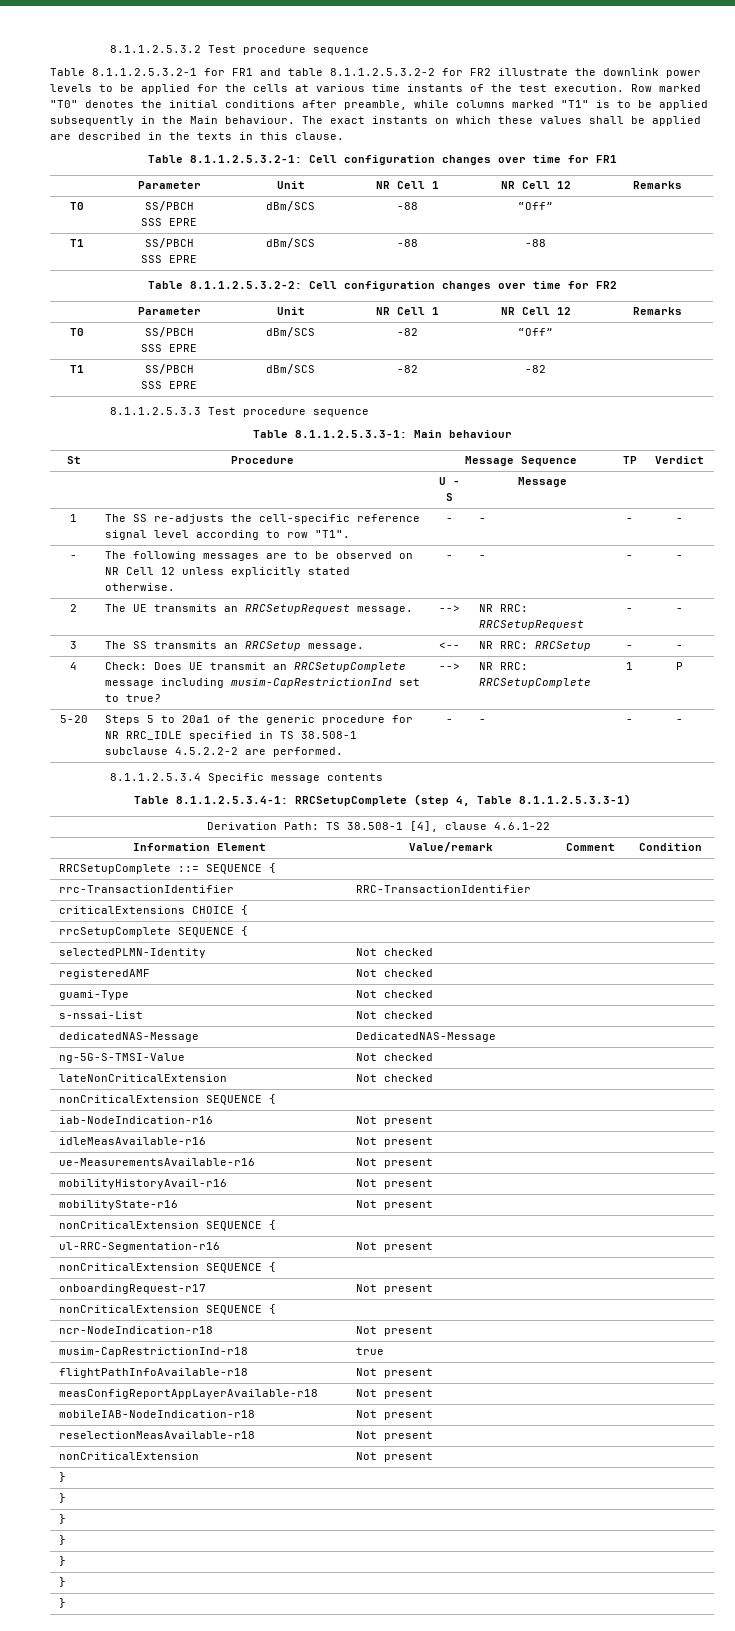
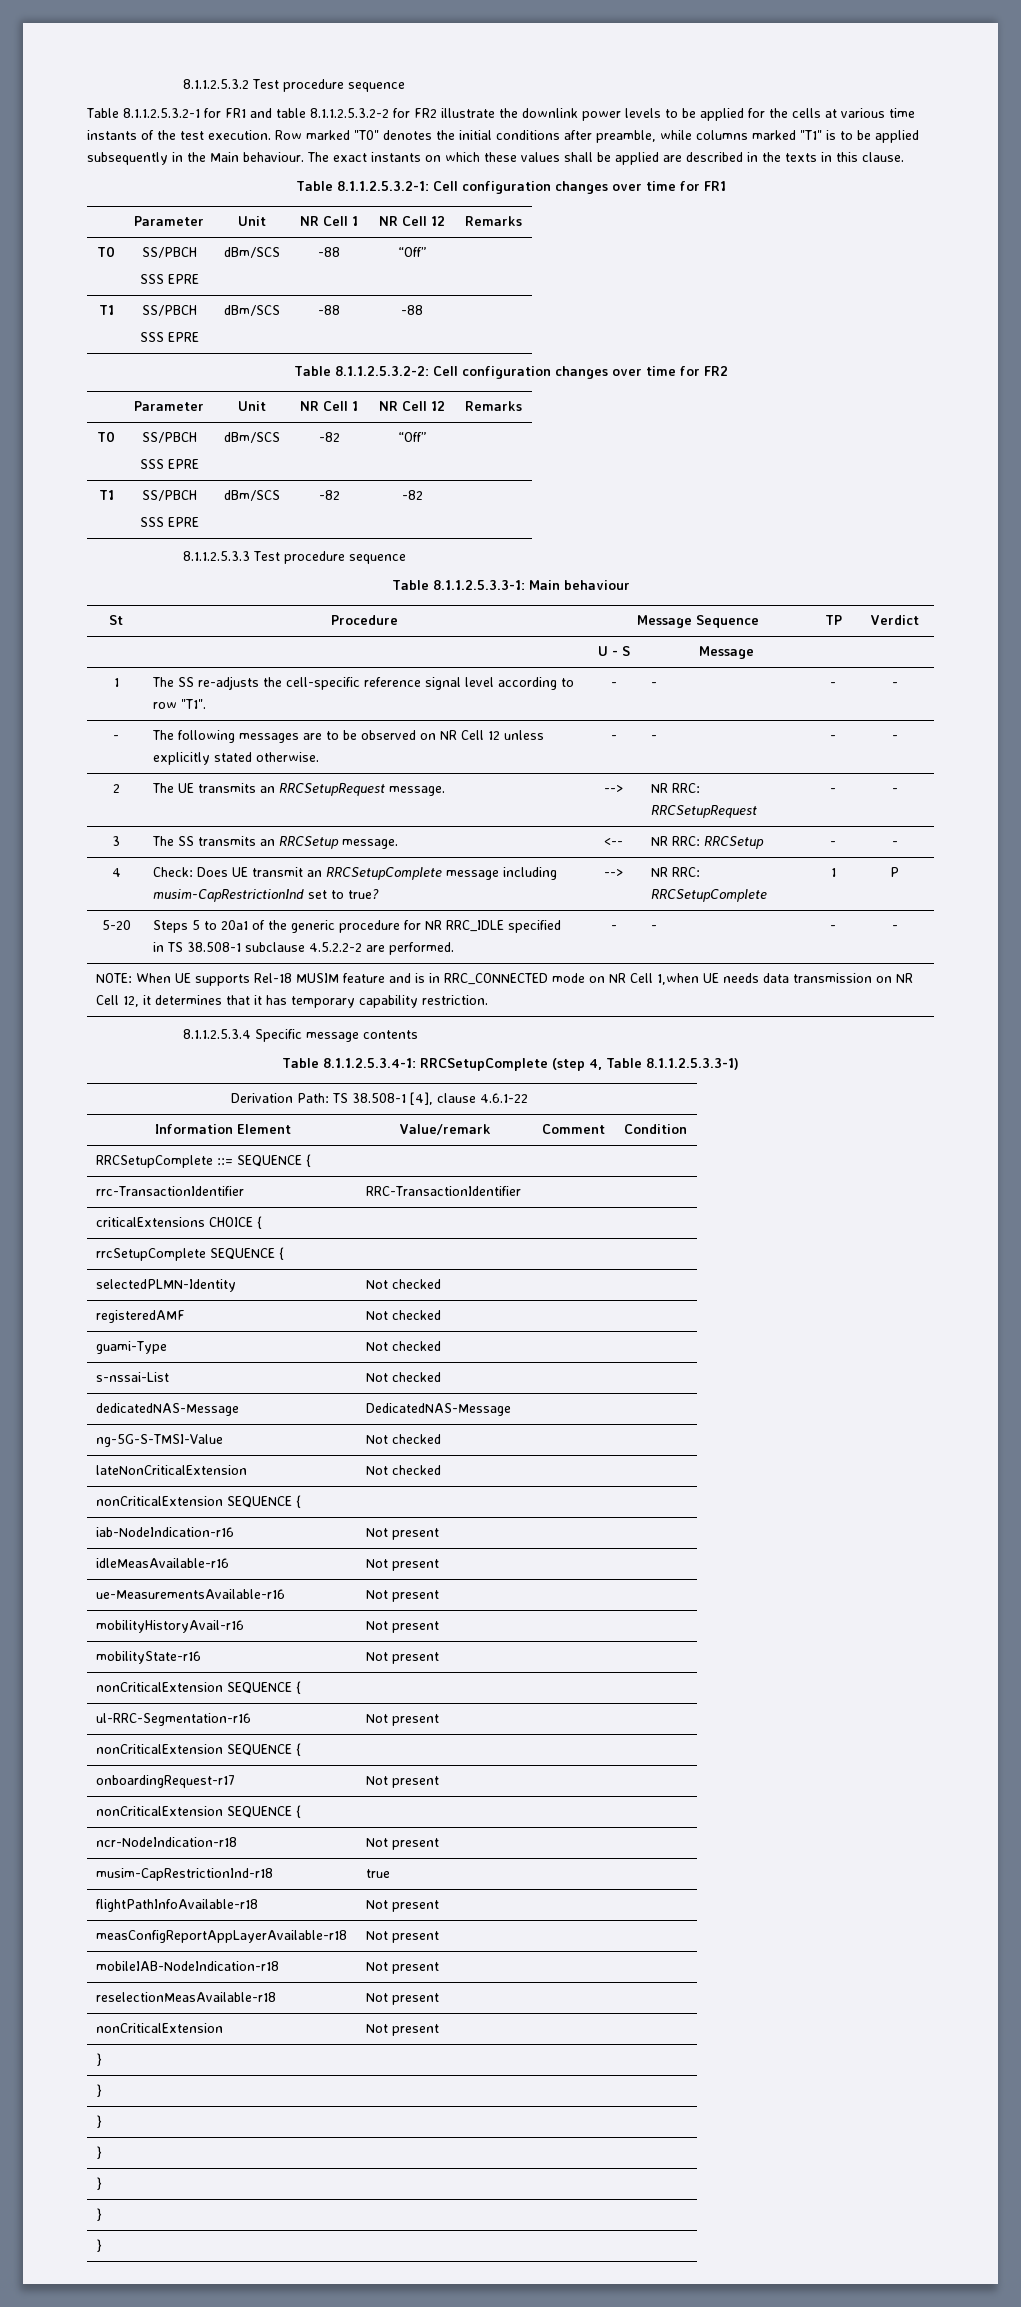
(683, 721) none -> [96,973,914,986] [96,995,489,1008] // NOTE: When UE supports Rel-18 MUSIM feature and is in RRC_CONNECTED mode on NR Cell 1,when UE needs data transmission on NR Cell 12, it determines that it has temporary capability restriction.

